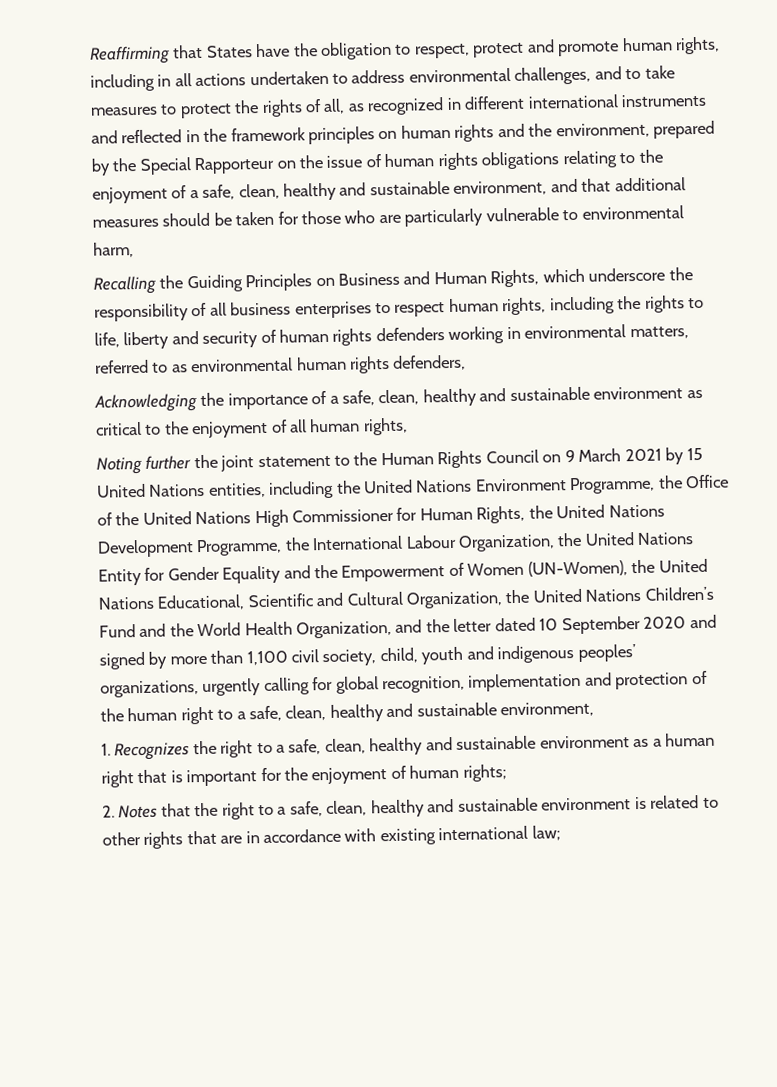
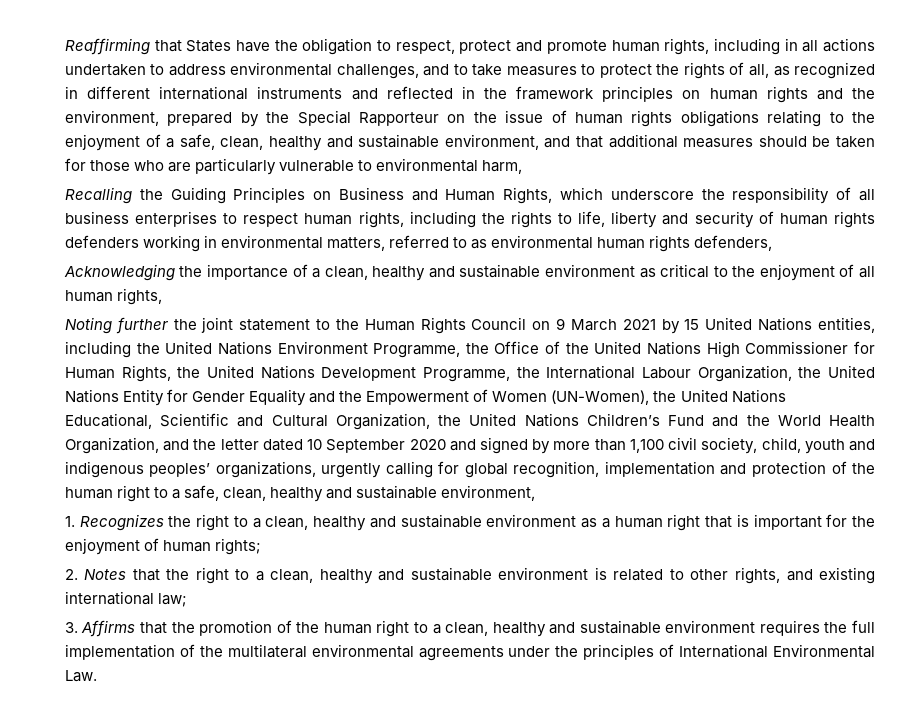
[342,390,376,406] safe, -> (321, 273) none
[288,739,322,755] safe, -> (261, 523) none
[289,801,323,817] safe, -> (264, 576) none
[143,825,561,849] rights that are in accordance with existing international law; -> [734,567,876,584] [64,591,187,607] [64,620,875,637] [64,644,875,661] [64,670,97,682] rights, and existing international law; // 3. Affirms that the promotion of the human right to a clean, healthy and sustainable environment requires the full implementation of the multilateral environmental agreements under the principles of International Environmental Law.

